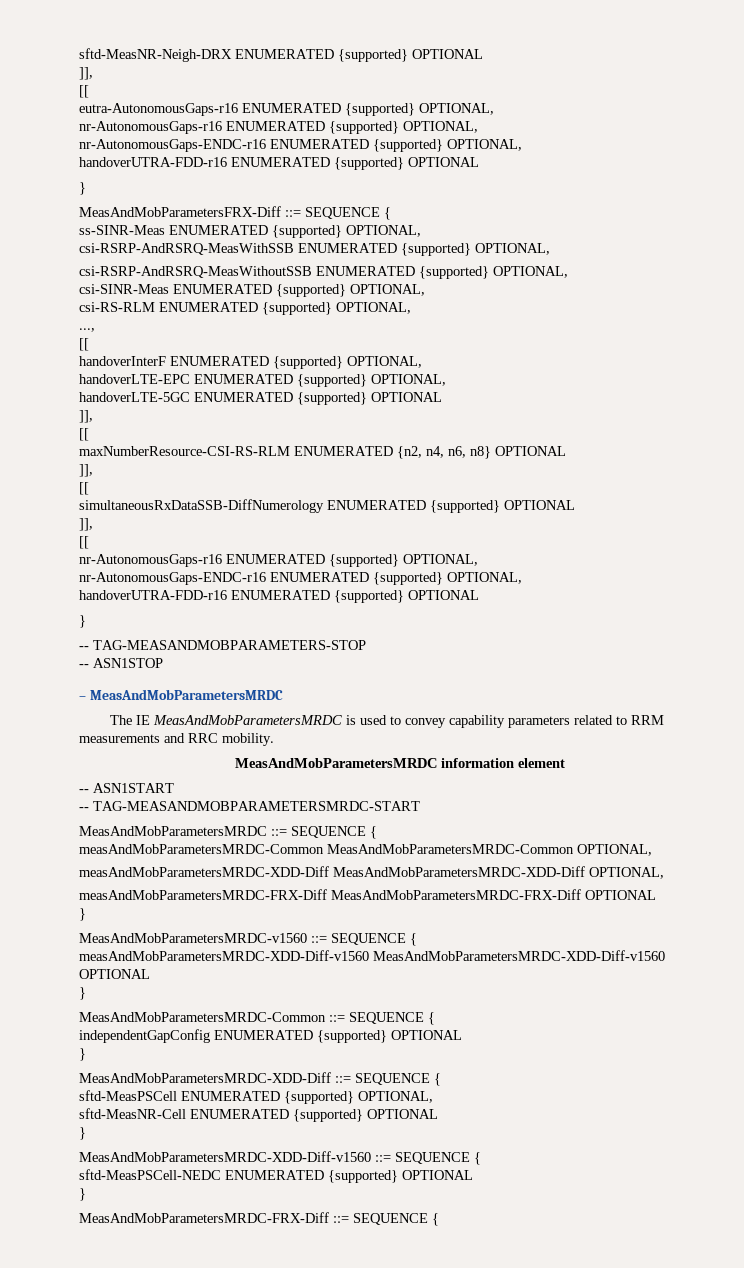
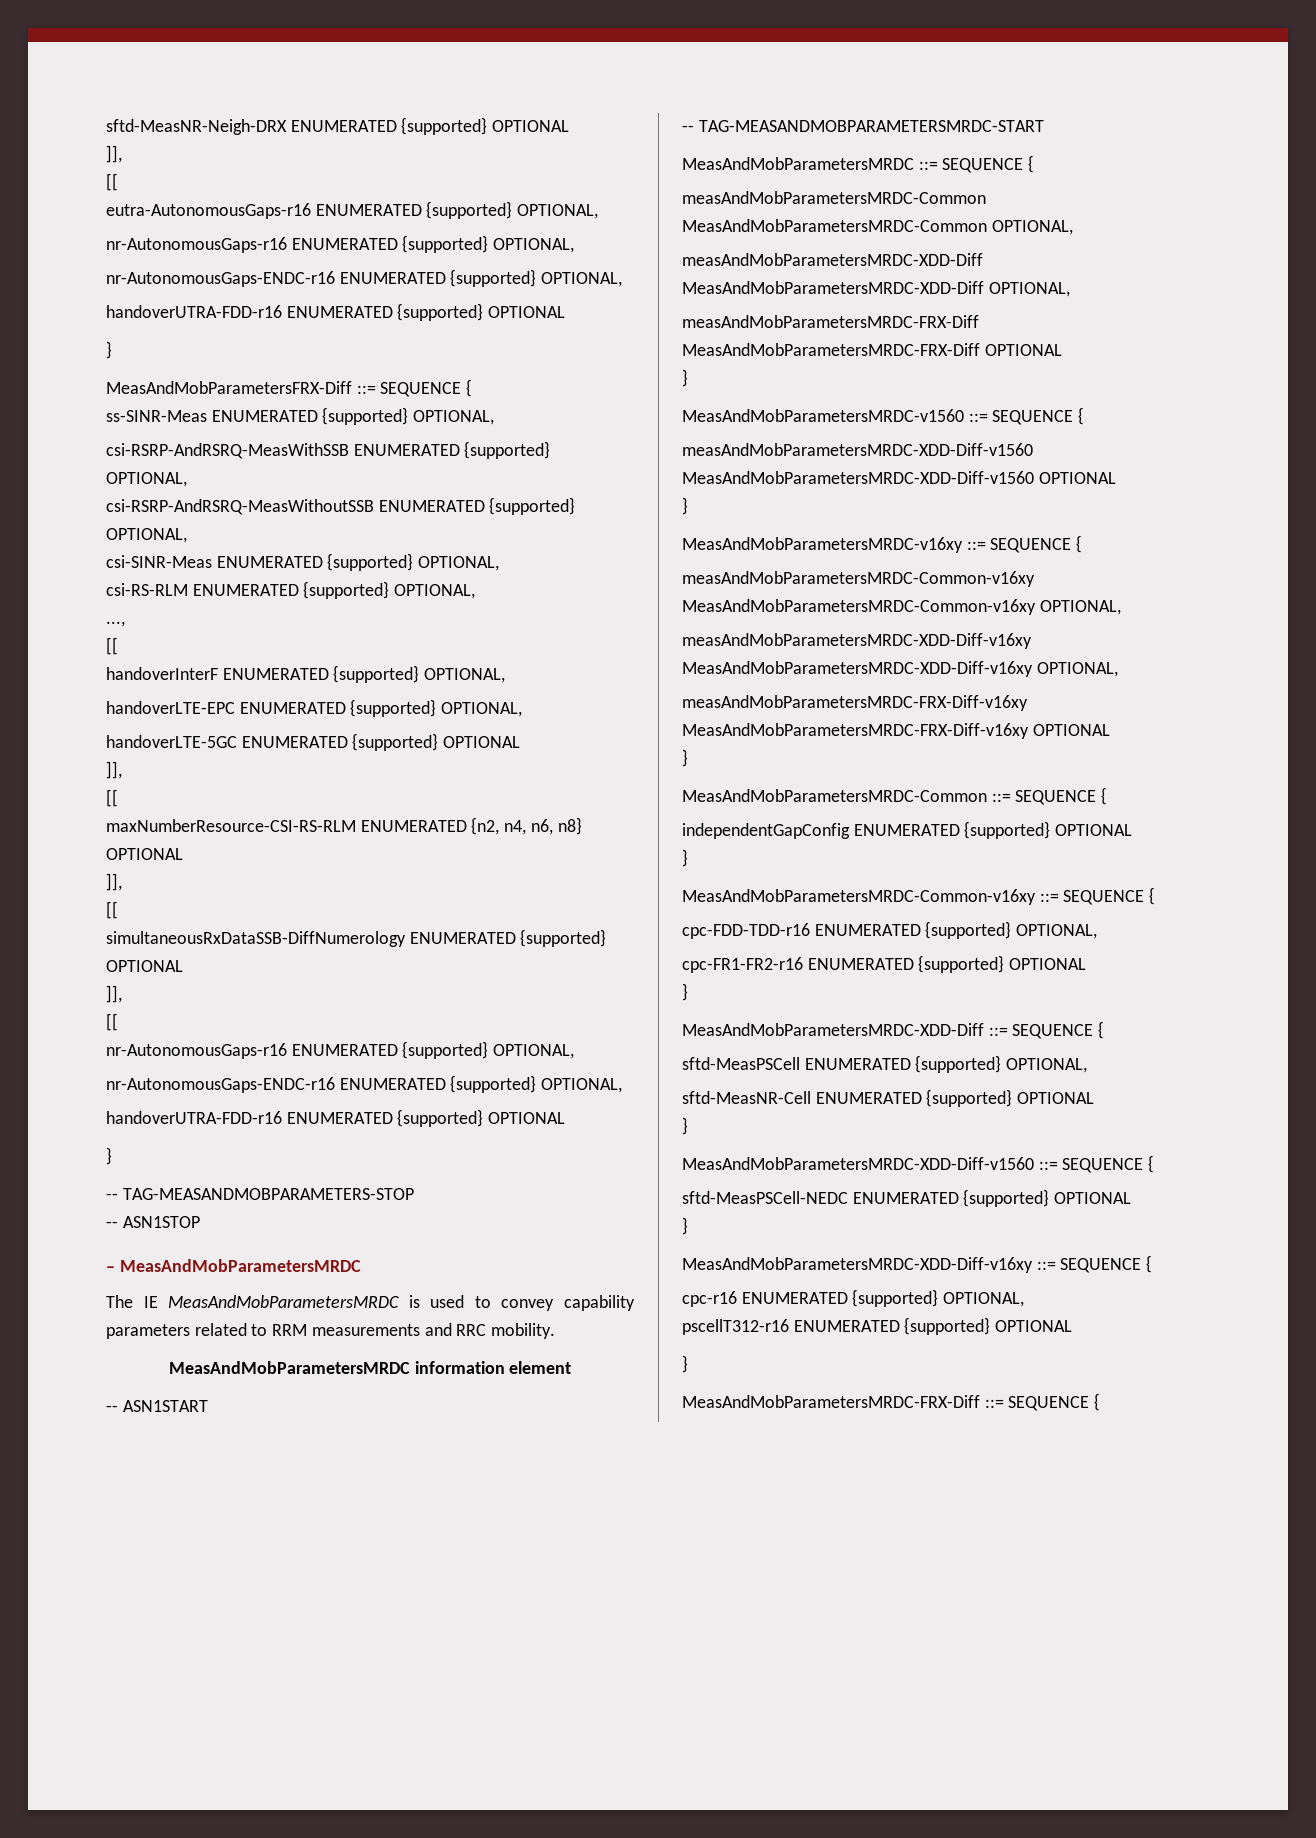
(86, 993) none -> [682,535,1083,553] [682,571,1035,587] [682,599,1121,615] [682,633,1032,649] [682,661,1118,677] [682,695,1028,711] [682,723,1110,739] [682,749,688,767] // MeasAndMobParametersMRDC-v16xy ::= SEQUENCE { // measAndMobParametersMRDC-Common-v16xy MeasAndMobParametersMRDC-Common-v16xy OPTIONAL, // measAndMobParametersMRDC-XDD-Diff-v16xy MeasAndMobParametersMRDC-XDD-Diff-v16xy OPTIONAL, // measAndMobParametersMRDC-FRX-Diff-v16xy MeasAndMobParametersMRDC-FRX-Diff-v16xy OPTIONAL // }
(86, 1054) none -> [682,887,1156,905] [682,921,1098,939] [682,955,1087,973] [682,983,688,1001] // MeasAndMobParametersMRDC-Common-v16xy ::= SEQUENCE { // cpc-FDD-TDD-r16 ENUMERATED {supported} OPTIONAL, // cpc-FR1-FR2-r16 ENUMERATED {supported} OPTIONAL // }
(86, 1194) none -> [682,1255,1153,1273] [682,1289,1025,1307] [682,1317,1073,1335] [682,1355,688,1373] // MeasAndMobParametersMRDC-XDD-Diff-v16xy ::= SEQUENCE { // cpc-r16 ENUMERATED {supported} OPTIONAL, // pscellT312-r16 ENUMERATED {supported} OPTIONAL // }

